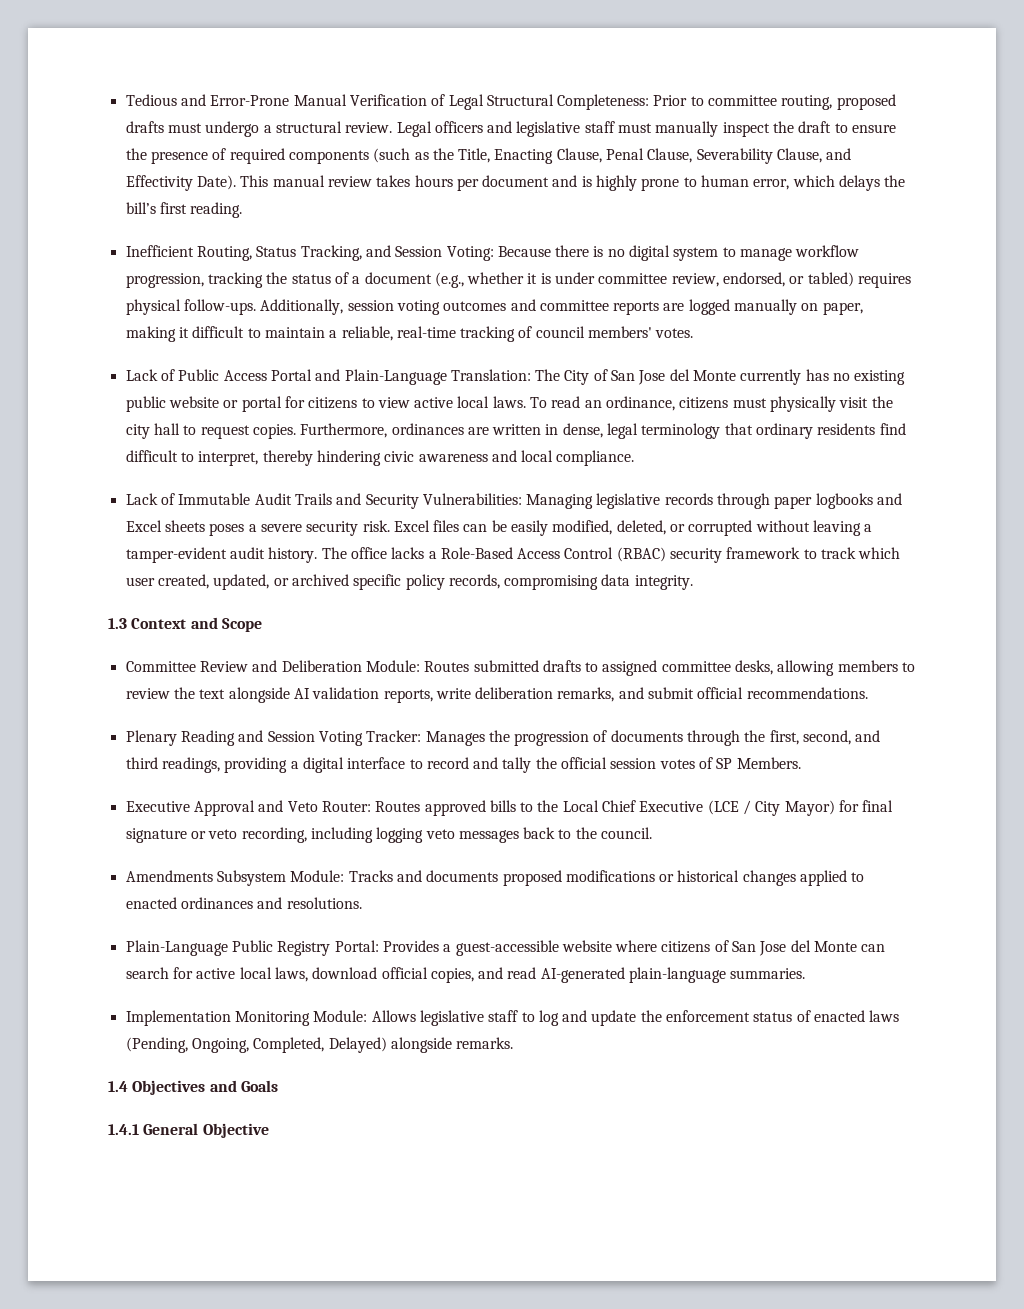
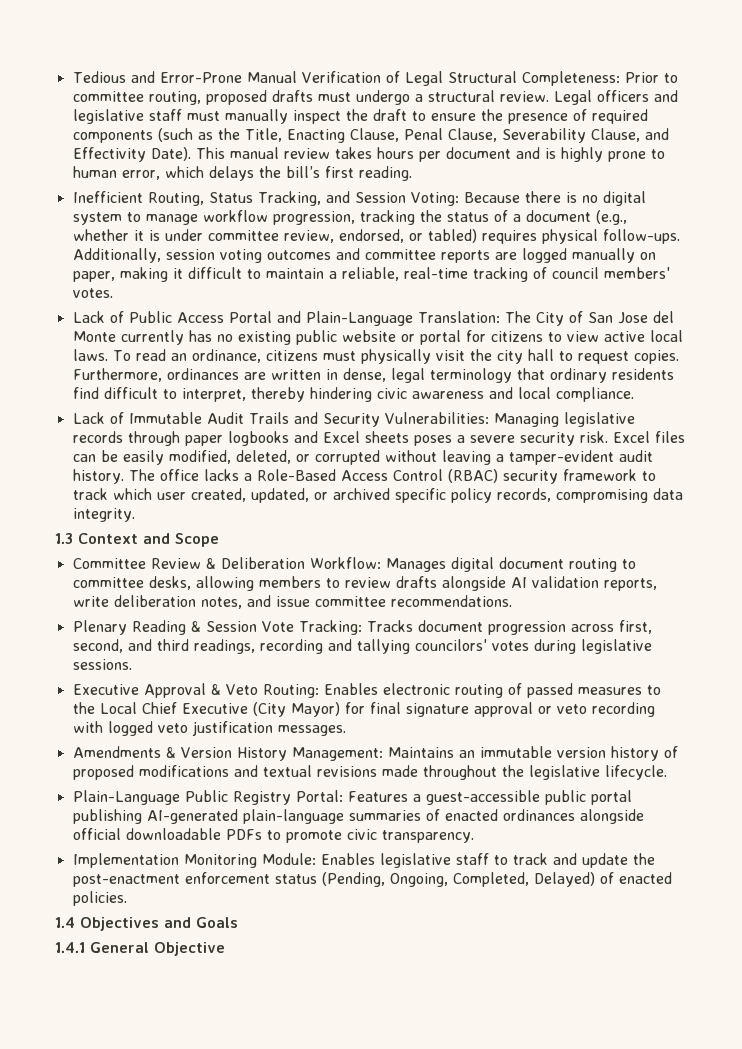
[252,660,658,676] and Deliberation Module: Routes submitted drafts to assigned -> [205,557,636,572] & Deliberation Workflow: Manages digital document routing to
[173,687,226,699] the text -> [395,576,437,588] drafts
[557,687,744,702] remarks, and submit official -> [200,595,386,609] notes, and issue committee
[238,730,766,746] and Session Voting Tracker: Manages the progression of documents through the -> [190,620,614,635] & Session Vote Tracking: Tracks document progression across
[224,757,801,773] [125,800,516,816] providing a digital interface to record and tally the official session votes of SP Members. // Executive Approval and Veto Router: Routes approved bills -> [259,639,652,654] [72,659,132,670] [72,683,642,698] recording and tallying councilors' votes during legislative sessions. // Executive Approval & Veto Routing: Enables electronic routing of passed measures
[707,800,781,816] (LCE / City -> [252,702,286,717] (City
(187, 835) none -> [473,702,533,717] approval
[241,827,653,843] [125,870,865,886] [125,897,362,909] recording, including logging veto messages back to the council. // Amendments Subsystem Module: Tracks and documents proposed modifications or historical changes applied to enacted ordinances and resolutions. -> [591,702,655,717] [72,721,346,736] [72,746,678,761] [72,765,667,780] recording with logged veto justification messages. // Amendments & Version History Management: Maintains an immutable version history of proposed modifications and textual revisions made throughout the legislative lifecycle.
[382,940,439,952] Provides -> [347,791,408,802] Features
[561,940,886,956] [125,967,806,983] website where citizens of San Jose del Monte can search for active local laws, download official copies, and read AI-generated plain-language summaries. -> [544,790,632,805] [72,809,644,824] [72,828,474,843] public portal publishing AI-generated plain-language summaries of enacted ordinances alongside official downloadable PDFs to promote civic transparency.
[371,1010,416,1022] Allows -> [320,853,375,865] Enables
[538,1010,559,1026] log -> [512,853,548,865] track
(662, 1016) none -> [72,874,180,887] post-enactment
[796,1010,900,1022] of enacted laws -> (317, 879) none
[390,1037,514,1053] alongside remarks. -> [599,872,672,884] [72,891,127,906] of enacted policies.

